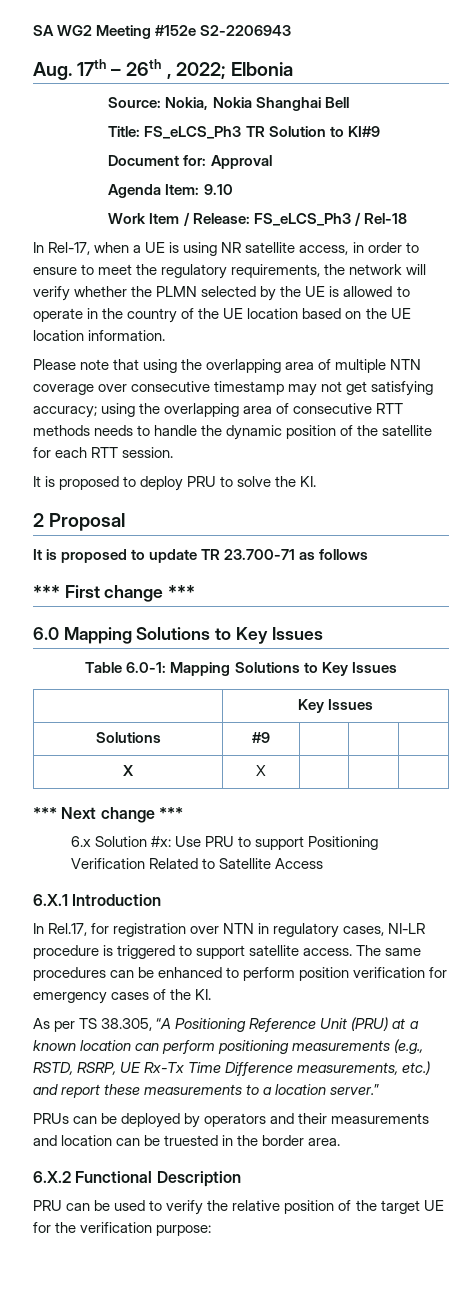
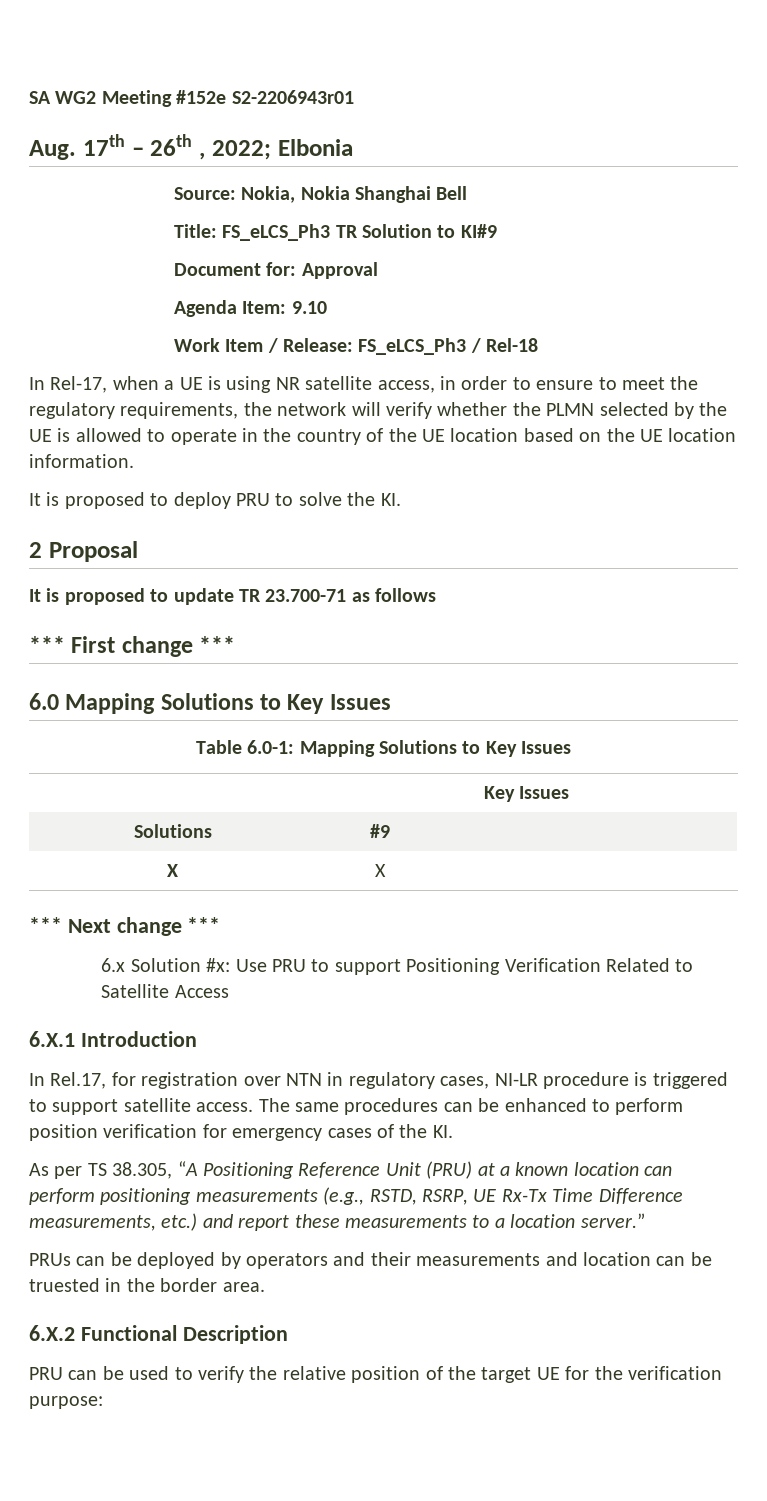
[200,25,292,36] S2-2206943 -> [231,90,354,104] S2-2206943r01
[33,359,422,373] [33,381,434,396] [33,403,404,418] [33,425,433,440] [33,447,174,458] // Please note that using the overlapping area of multiple NTN coverage over consecutive timestamp may not get satisfying accuracy; using the overlapping area of consecutive RTT methods needs to handle the dynamic position of the satellite for each RTT session. -> (134, 461) none

